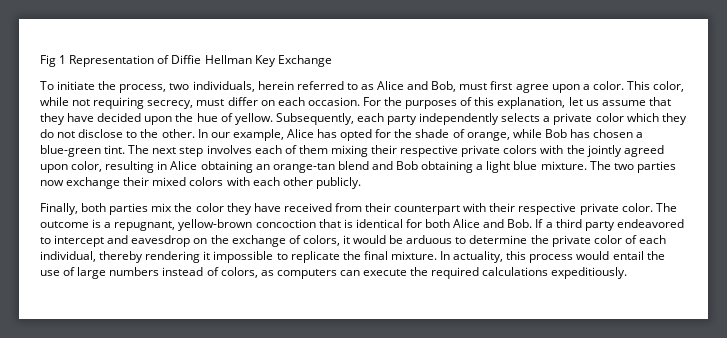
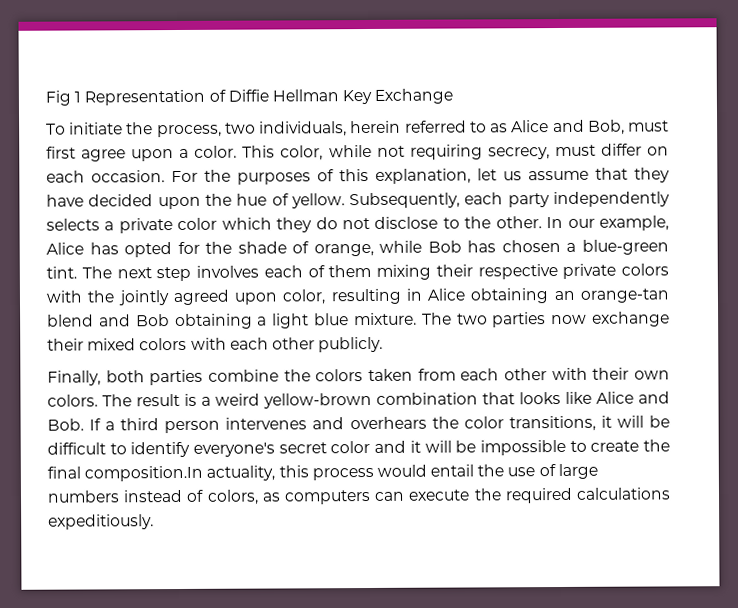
[151,203,677,215] [40,219,451,231] mix the color they have received from their counterpart with their respective private color. The outcome is a repugnant, yellow-brown concoction that is identical for both -> [207,367,670,382] [47,391,592,409] combine the colors taken from each other with their own colors. The result is a weird yellow-brown combination that looks like
[584,219,684,231] [40,235,666,247] [40,251,211,263] party endeavored to intercept and eavesdrop on the exchange of colors, it would be arduous to determine the private color of each individual, thereby rendering it -> [164,415,671,434] [47,440,477,458] person intervenes and overhears the color transitions, it will be difficult to identify everyone's secret color and it will be
[290,251,340,263] replicate -> [590,440,640,452] create
[390,251,451,260] mixture. In -> [84,465,204,482] composition.In

